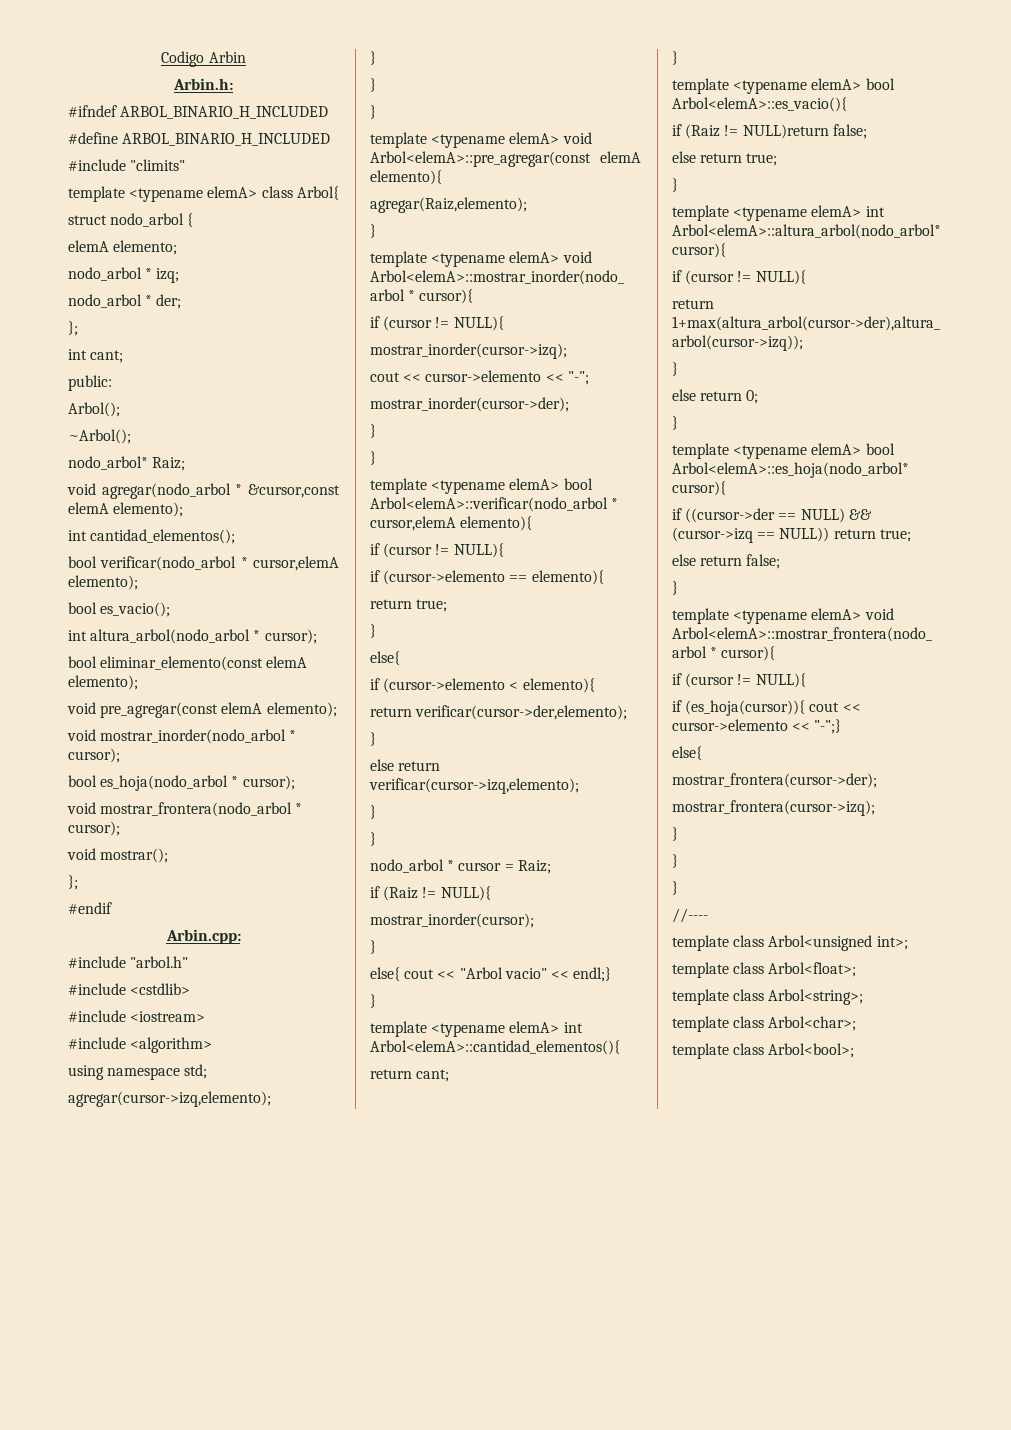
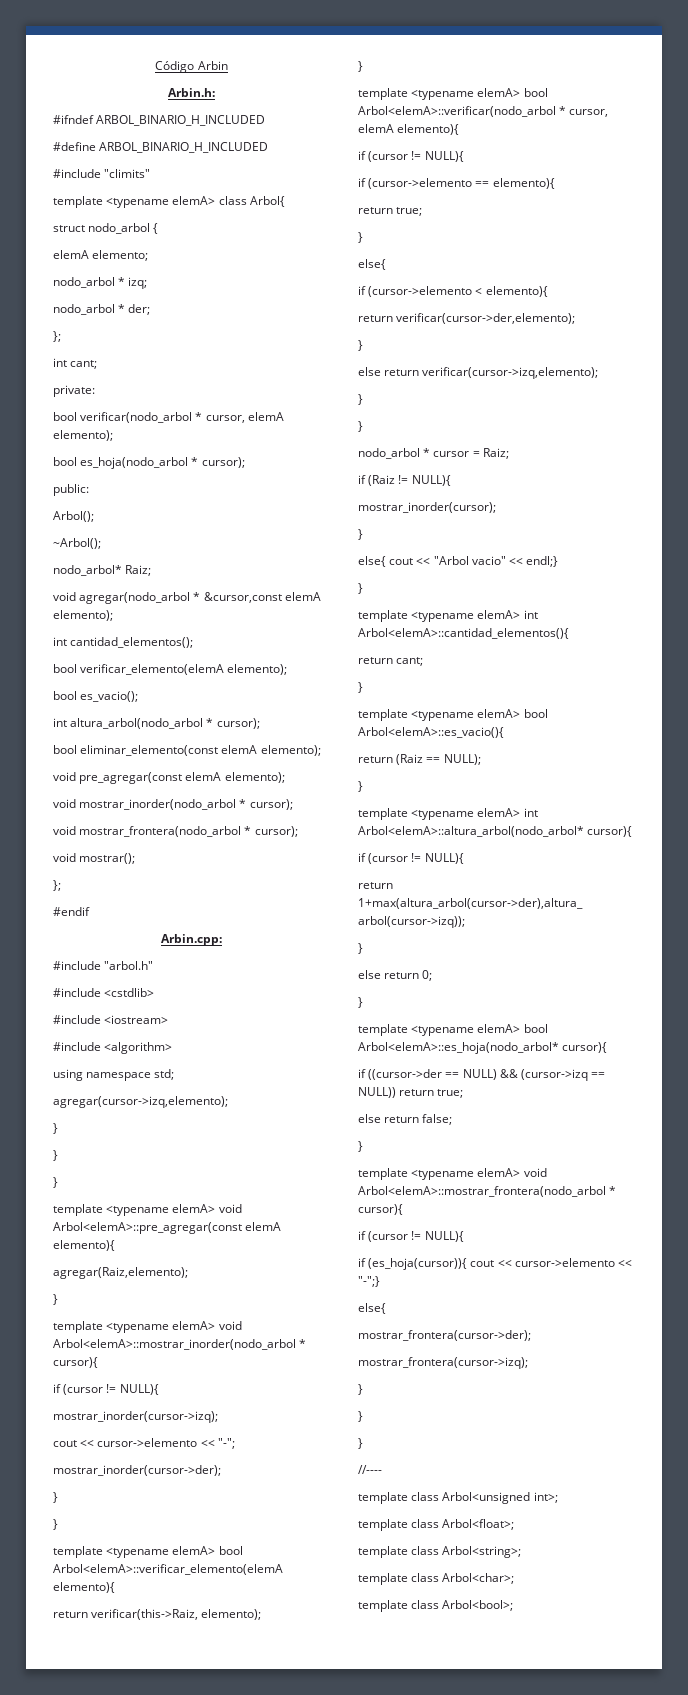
[161,51,205,67] Codigo -> [155,61,195,73] Código
(124, 356) none -> [53,385,95,397] [53,412,284,423] [53,430,113,441] [53,457,245,469] // private: // bool verificar(nodo_arbol * cursor, elemA elemento); // bool es_hoja(nodo_arbol * cursor);
[100,556,339,571] verificar(nodo_arbol * cursor,elemA -> [80,664,225,675] verificar_elemento(elemA
[68,775,295,791] // bool es_hoja(nodo_arbol * cursor); -> (293, 804) none
(376, 458) none -> [53,1546,243,1558] [53,1564,283,1575] [53,1582,115,1593] [53,1609,262,1620] [358,61,363,72] // template <typename elemA> bool Arbol<elemA>::verificar_elemento(elemA elemento){ // return verificar(this->Raiz, elemento); // }
[370,516,456,531] cursor,elemA -> [569,109,609,117] [358,124,394,133] cursor, elemA
[672,124,867,139] [672,151,778,166] if (Raiz != NULL)return false; // else return true; -> [358,754,481,765] return (Raiz == NULL);

